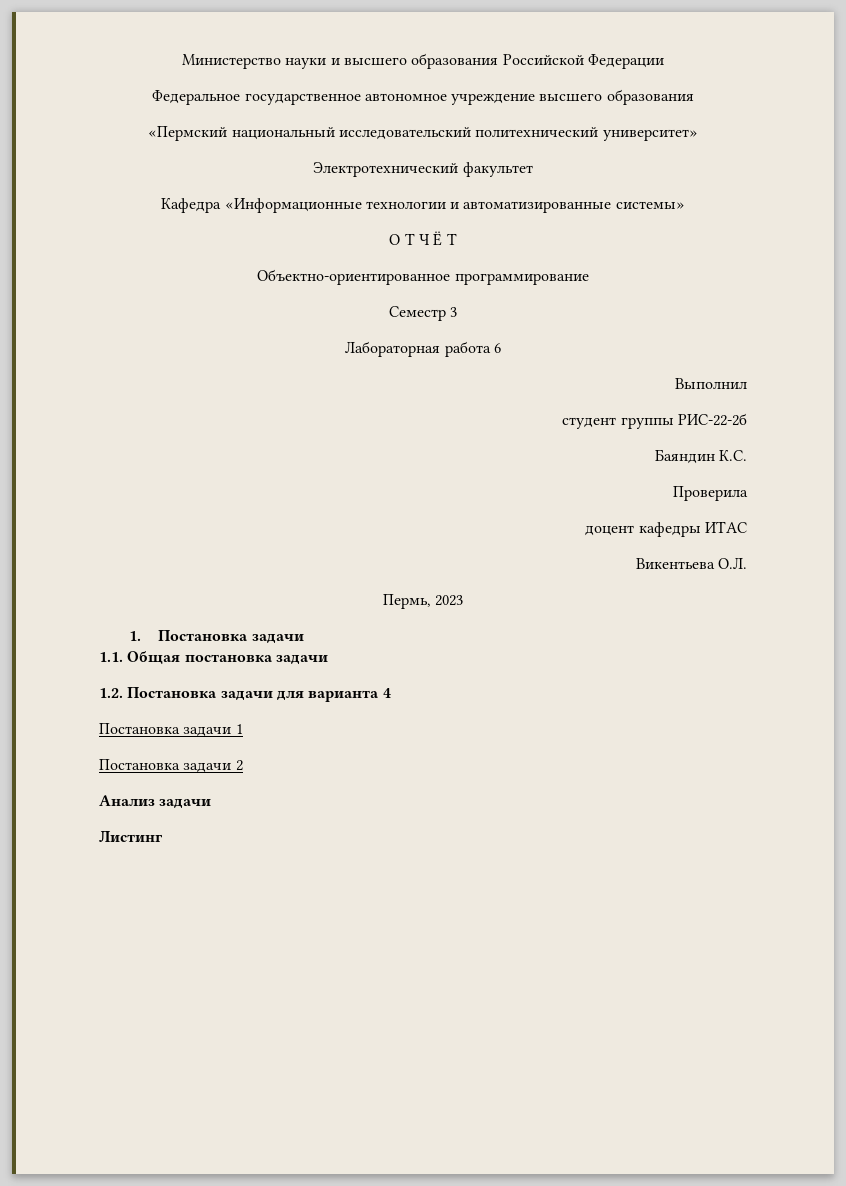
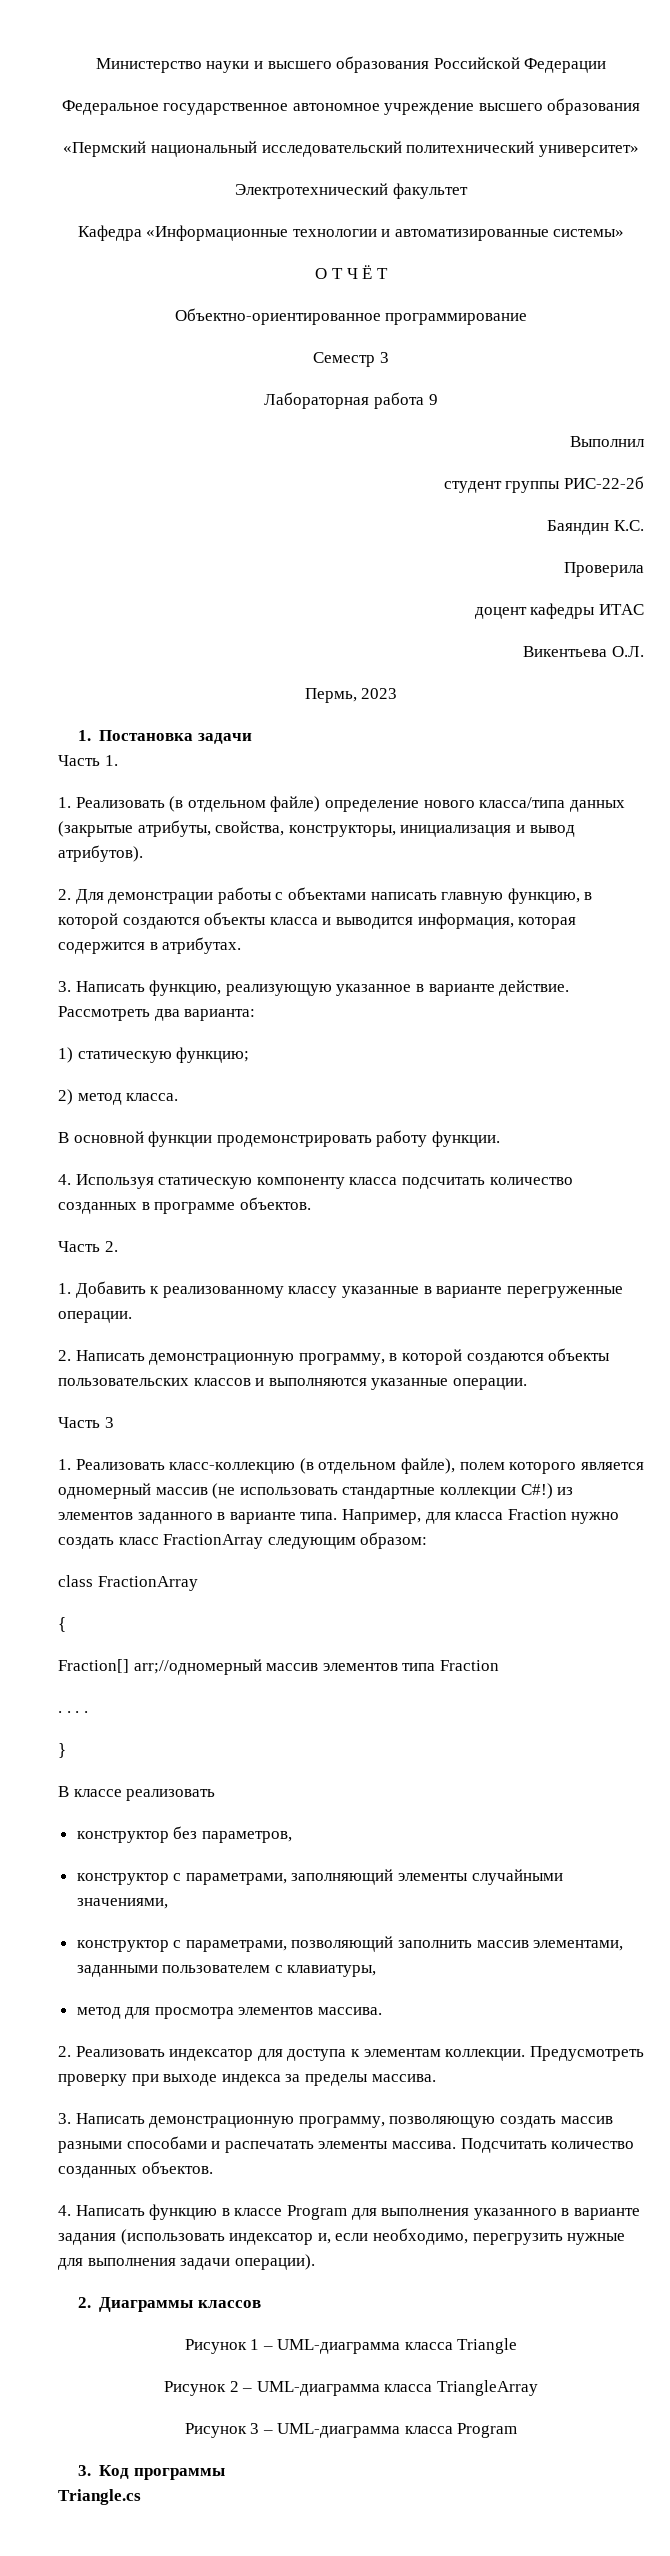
[493,343,501,353] 6 -> [428,394,438,405] 9
[99,651,328,665] [99,687,391,702] [99,723,243,737] [99,759,243,773] [99,795,212,809] [99,830,163,842] 1.1. Общая постановка задачи // 1.2. Постановка задачи для варианта 4 // Постановка задачи 1 // Постановка задачи 2 // Анализ задачи // Листинг -> [58,755,118,766] [58,796,625,812] [58,820,575,837] [58,845,143,862] [58,887,593,904] [58,912,577,929] [58,937,242,954] [58,980,570,996] [58,1006,256,1021] [58,1047,250,1063] [58,1089,179,1105] [58,1130,500,1147] [58,1174,573,1189] [58,1197,311,1214] [58,1241,118,1252] [58,1281,623,1298] [58,1311,132,1323] [58,1348,611,1365] [58,1378,527,1390] [58,1417,114,1428] [58,1458,644,1474] [58,1483,574,1499] [58,1509,620,1524] [58,1532,428,1549] [58,1575,198,1591] [58,1617,66,1632] [58,1659,499,1675] [58,1711,88,1713] [58,1743,66,1758] [58,1786,216,1801] [76,1826,292,1843] [76,1869,563,1885] [76,1898,168,1909] [76,1936,624,1952] [76,1965,377,1977] [76,2007,383,2019] [58,2046,644,2061] [58,2074,436,2086] [58,2113,613,2128] [58,2136,635,2153] [58,2161,213,2178] [58,2204,640,2220] [58,2228,626,2245] [58,2254,315,2270] [77,2297,262,2312] [184,2338,518,2354] [164,2380,538,2396] [184,2423,518,2438] [77,2465,226,2480] [58,2489,141,2505] Часть 1. // 1. Реализовать (в отдельном файле) определение нового класса/типа данных (закрытые атрибуты, свойства, конструкторы, инициализация и вывод атрибутов). // 2. Для демонстрации работы с объектами написать главную функцию, в которой создаются объекты класса и выводится информация, которая содержится в атрибутах. // 3. Написать функцию, реализующую указанное в варианте действие. Рассмотреть два варианта: // 1) статическую функцию; // 2) метод класса. // В основной функции продемонстрировать работу функции. // 4. Используя статическую компоненту класса подсчитать количество созданных в программе объектов. // Часть 2. // 1. Добавить к реализованному классу указанные в варианте перегруженные операции. // 2. Написать демонстрационную программу, в которой создаются объекты пользовательских классов и выполняются указанные операции. // Часть 3 // 1. Реализовать класс-коллекцию (в отдельном файле), полем которого является одномерный массив (не использовать стандартные коллекции C#!) из элементов заданного в варианте типа. Например, для класса Fraction нужно создать класс FractionArray следующим образом: // class FractionArray // { // Fraction[] arr;//одномерный массив элементов типа Fraction // . . . . // } // В классе реализовать // конструктор без параметров, // конструктор с параметрами, заполняющий элементы случайными значениями, // конструктор с параметрами, позволяющий заполнить массив элементами, заданными пользователем с клавиатуры, // метод для просмотра элементов массива. // 2. Реализовать индексатор для доступа к элементам коллекции. Предусмотреть проверку при выходе индекса за пределы массива. // 3. Написать демонстрационную программу, позволяющую создать массив разными способами и распечатать элементы массива. Подсчитать количество созданных объектов. // 4. Написать функцию в классе Program для выполнения указанного в варианте задания (использовать индексатор и, если необходимо, перегрузить нужные для выполнения задачи операции). // 2. Диаграммы классов // Рисунок 1 – UML-диаграмма класса Triangle // Рисунок 2 – UML-диаграмма класса TriangleArray // Рисунок 3 – UML-диаграмма класса Program // 3. Код программы // Triangle.cs

